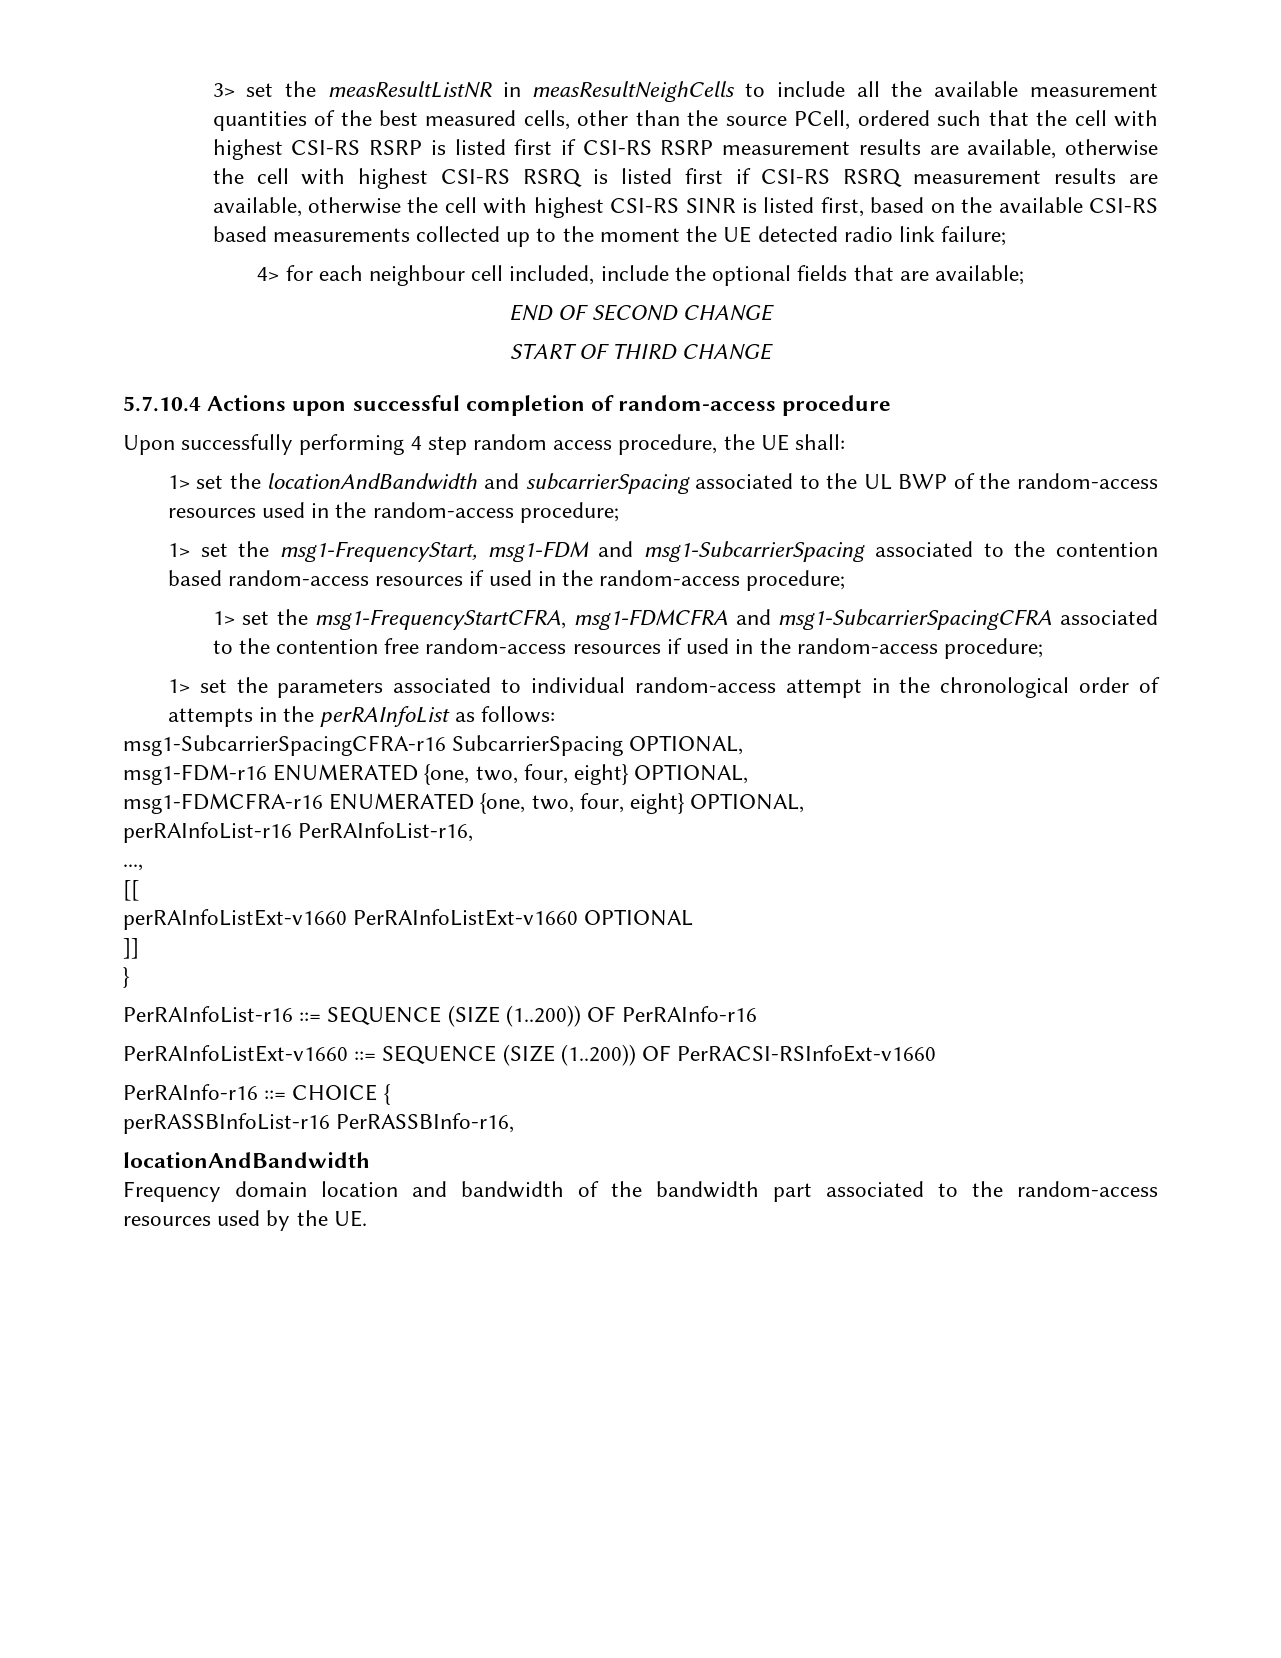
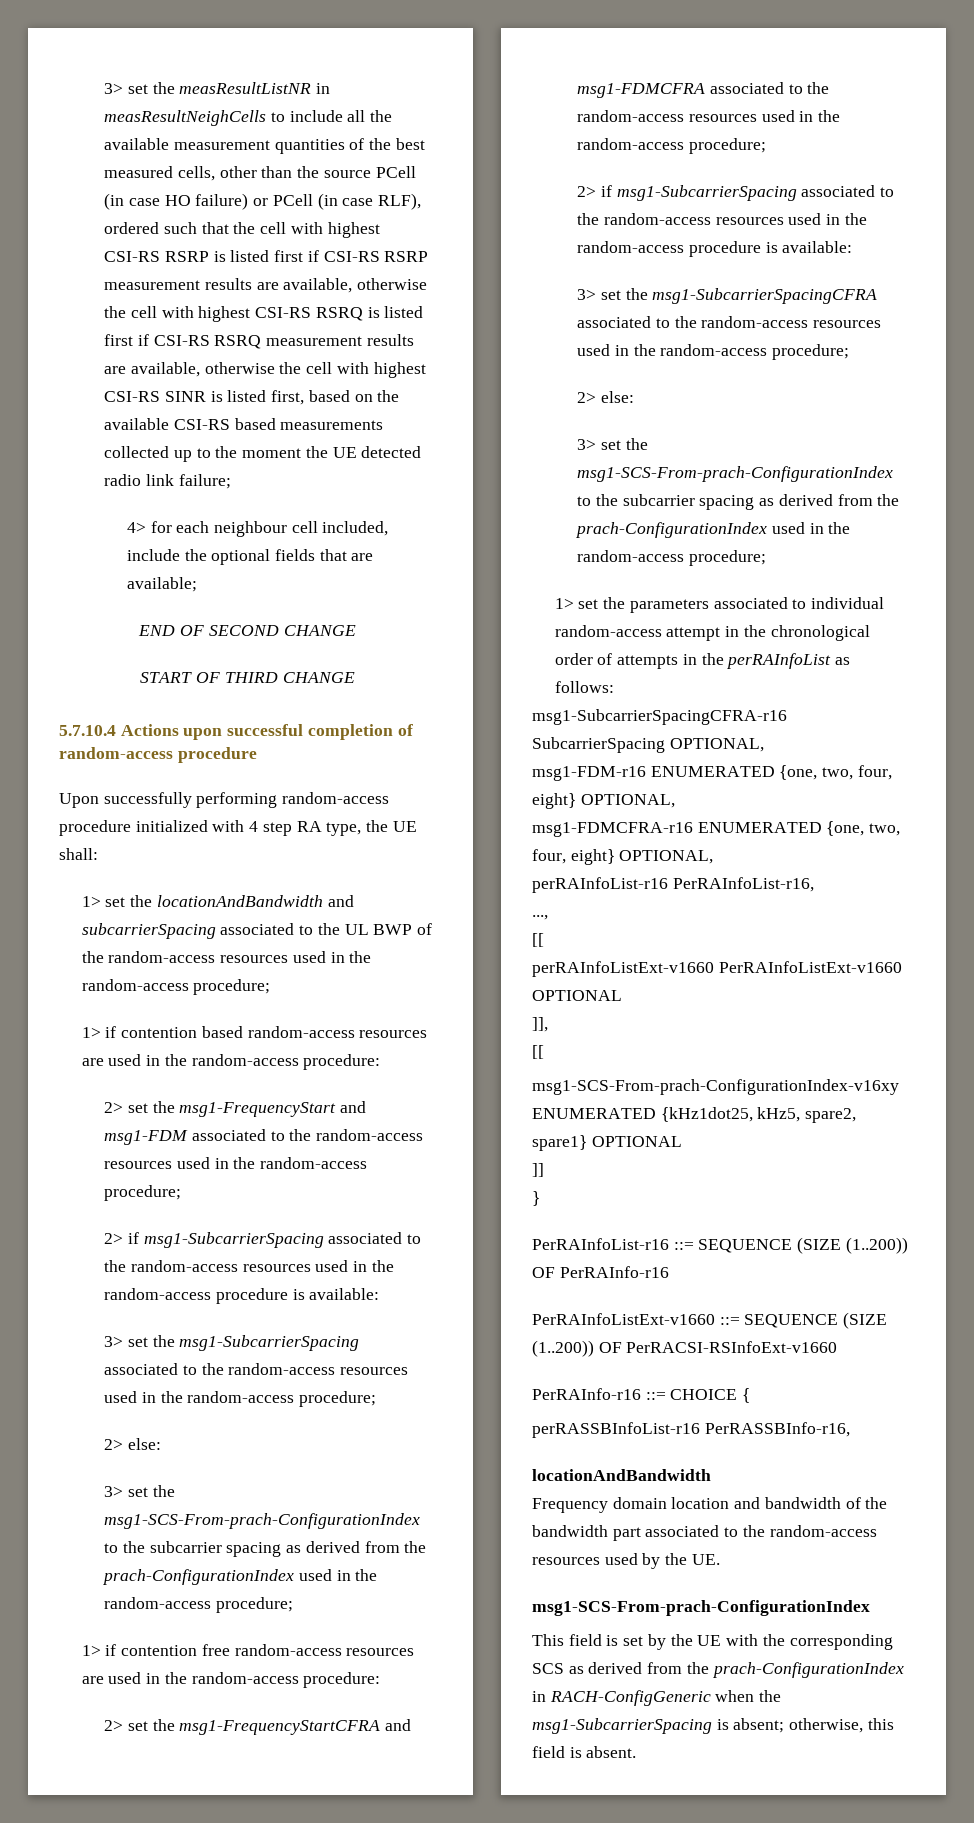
[794,110,851,130] PCell, -> [375,166,416,178] [104,193,422,210] PCell (in case HO failure) or PCell (in case RLF),
[410,434,718,455] 4 step random access procedure, -> [282,792,390,804] [59,820,362,836] random-access procedure initialized with 4 step RA type,
[200,541,1158,562] [167,570,846,591] [212,609,1158,630] [212,638,682,654] set the msg1-FrequencyStart, msg1-FDM and msg1-SubcarrierSpacing associated to the contention based random-access resources if used in the random-access procedure; // 1> set the msg1-FrequencyStartCFRA, msg1-FDMCFRA and msg1-SubcarrierSpacingCFRA associated to the contention free random-access resources if -> [105,1026,428,1038] [81,1054,381,1070] [104,1101,367,1117] [104,1129,424,1145] [104,1157,368,1169] [104,1185,182,1201] [104,1232,422,1248] [104,1260,394,1272] [104,1288,380,1304] [104,1335,360,1351] [104,1363,409,1375] [104,1391,377,1407] [104,1438,161,1450] [104,1485,175,1497] [104,1513,421,1529] [104,1541,427,1557] [102,1569,378,1585] [104,1597,293,1613] [81,1644,415,1656] [81,1672,381,1688] [104,1719,412,1735] [577,82,830,98] [577,110,841,122] [577,138,766,154] [577,185,895,201] [577,213,867,225] [577,241,853,257] [577,288,878,304] [577,316,882,328] [577,344,850,360] [577,391,634,403] [577,438,648,450] [577,466,894,482] [577,494,900,510] [575,522,768,538] if contention based random-access resources are used in the random-access procedure: // 2> set the msg1-FrequencyStart and msg1-FDM associated to the random-access resources used in the random-access procedure; // 2> if msg1-SubcarrierSpacing associated to the random-access resources used in the random-access procedure is available: // 3> set the msg1-SubcarrierSpacing associated to the random-access resources used in the random-access procedure; // 2> else: // 3> set the msg1-SCS-From-prach-ConfigurationIndex to the subcarrier spacing as derived from the prach-ConfigurationIndex used in the random-access procedure; // 1> if contention free random-access resources are used in the random-access procedure: // 2> set the msg1-FrequencyStartCFRA and msg1-FDMCFRA associated to the random-access resources used in the random-access procedure; // 2> if msg1-SubcarrierSpacing associated to the random-access resources used in the random-access procedure is available: // 3> set the msg1-SubcarrierSpacingCFRA associated to the random-access resources used in the random-access procedure; // 2> else: // 3> set the msg1-SCS-From-prach-ConfigurationIndex to the subcarrier spacing as derived from the prach-ConfigurationIndex
(694, 917) none -> [532,1017,548,1032] [532,1045,544,1059] [532,1079,899,1095] [532,1107,857,1123] [532,1135,682,1151] // ]], // [[ // msg1-SCS-From-prach-ConfigurationIndex-v16xy ENUMERATED {kHz1dot25, kHz5, spare2, spare1} OPTIONAL
(367, 1218) none -> [532,1600,870,1616] [532,1634,893,1650] [532,1662,904,1678] [532,1690,782,1706] [532,1718,894,1734] [532,1746,637,1758] // msg1-SCS-From-prach-ConfigurationIndex // This field is set by the UE with the corresponding SCS as derived from the prach-ConfigurationIndex in RACH-ConfigGeneric when the msg1-SubcarrierSpacing is absent; otherwise, this field is absent.

